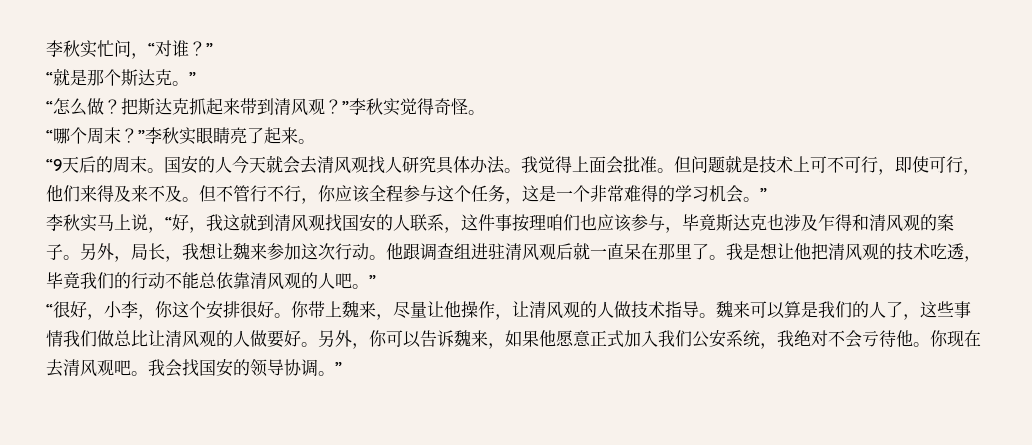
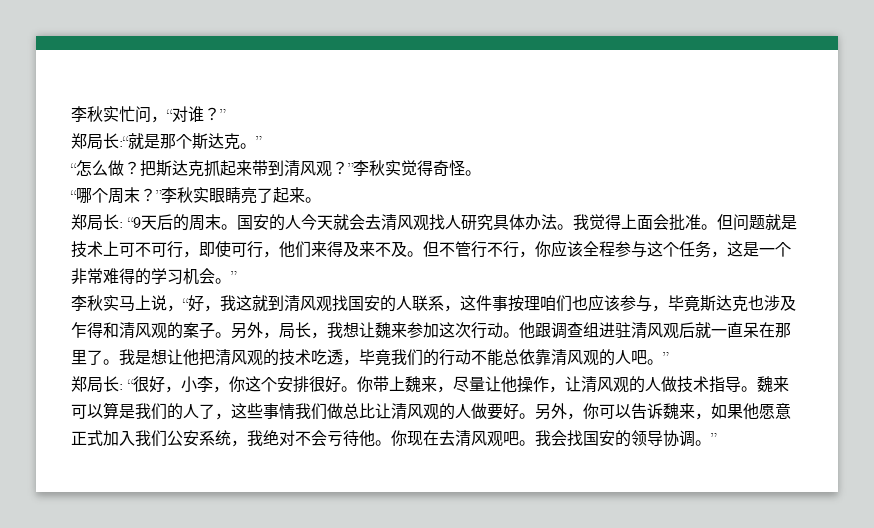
[46,72,53,84] “ -> [71,133,129,150] 郑局长:“
(315, 141) none -> [71,214,123,231] 郑局长:
(376, 281) none -> [71,376,123,393] 郑局长:

